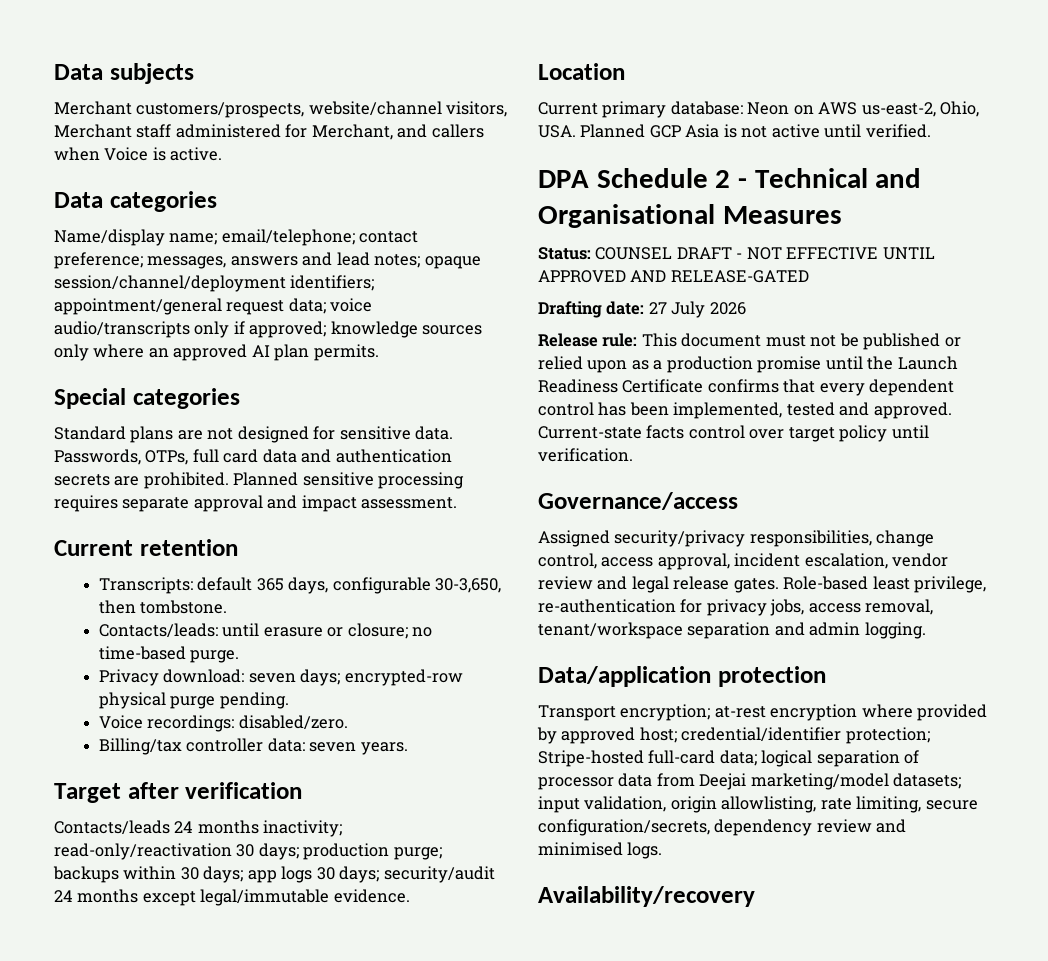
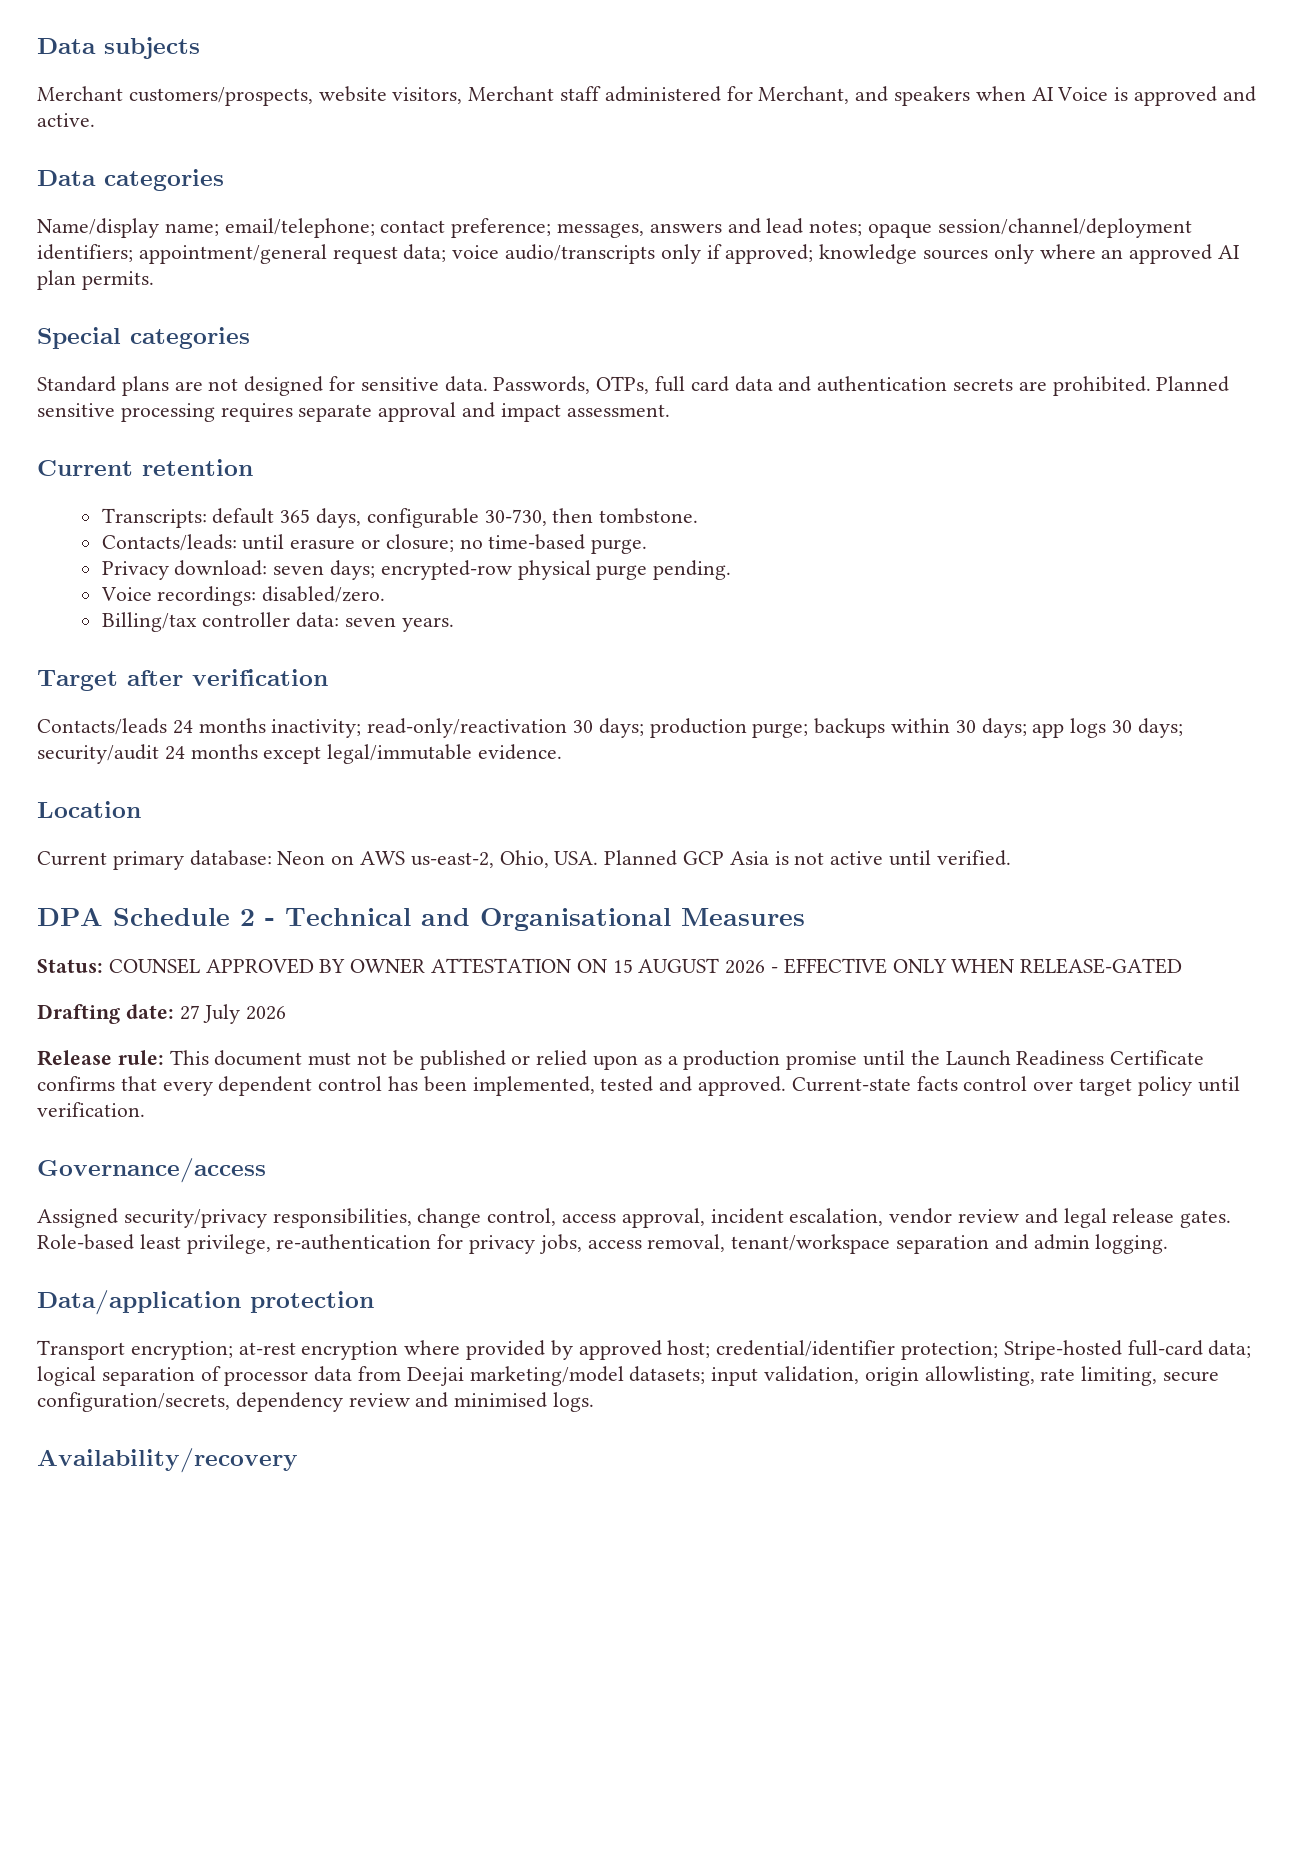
[308,101,442,116] website/channel -> [318,86,387,102] website
[431,124,484,138] [54,147,166,161] callers when Voice is -> [894,86,1256,106] speakers when AI Voice is approved and
[435,578,502,593] 30-3,650, -> [484,509,547,526] 30-730,
[676,247,935,260] [538,270,667,283] DRAFT - NOT EFFECTIVE UNTIL APPROVED AND -> [205,958,1015,974] APPROVED BY OWNER ATTESTATION ON 15 AUGUST 2026 - EFFECTIVE ONLY WHEN

